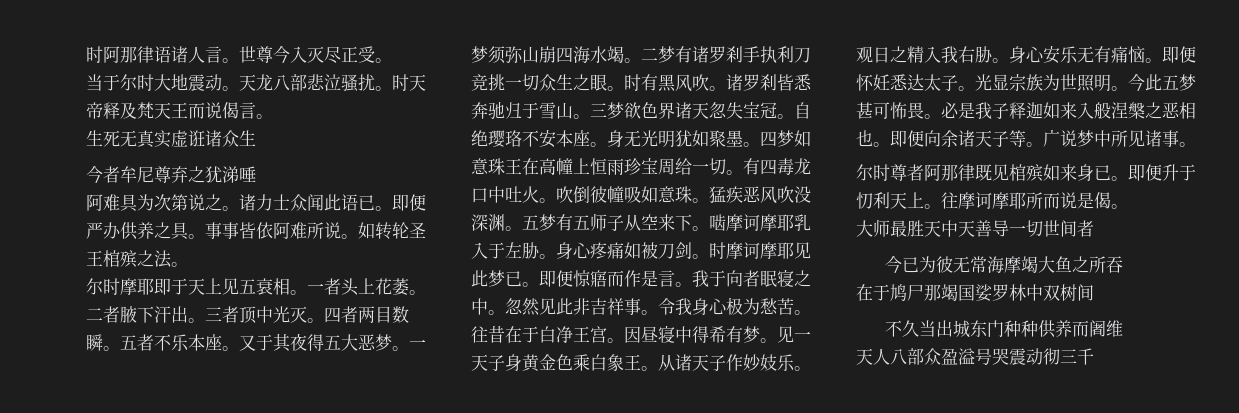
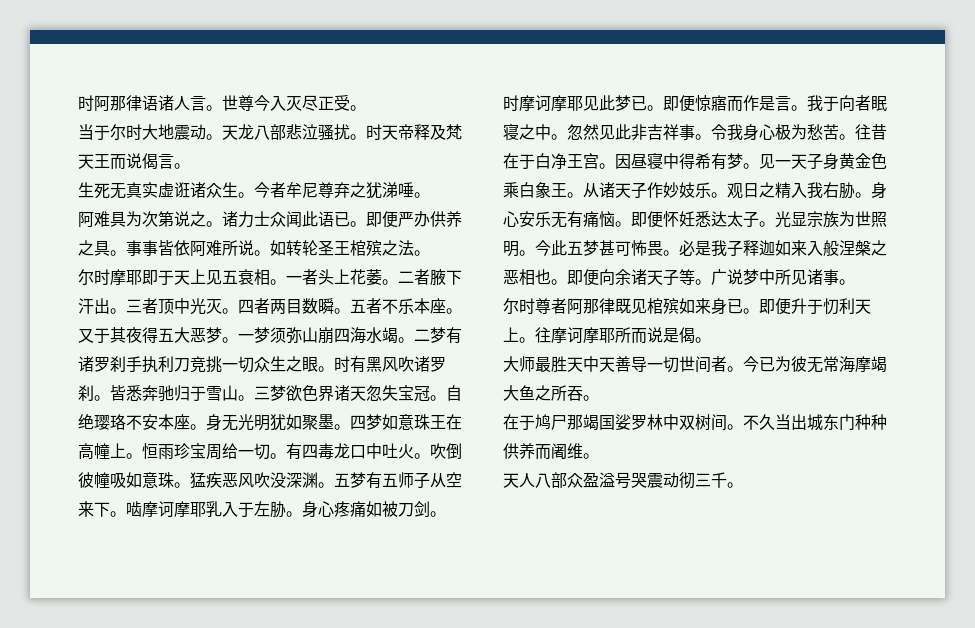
(256, 138) // -> [238,192,254,198] 。
(256, 174) none -> [414,192,430,198] 。
[709,74,777,91] 。诸罗刹 -> [414,356,446,372] [78,385,110,401] 诸罗刹。
(590, 166) none -> [126,453,142,459] 。
(709, 256) none -> (446, 514) //
(1094, 228) // -> [727,366,743,372] 。
(1123, 264) none -> [583,395,599,401] 。
(1094, 292) // -> [727,424,743,430] 。
(1123, 328) none -> [583,453,599,459] 。
(1094, 356) none -> [727,482,743,488] 。

